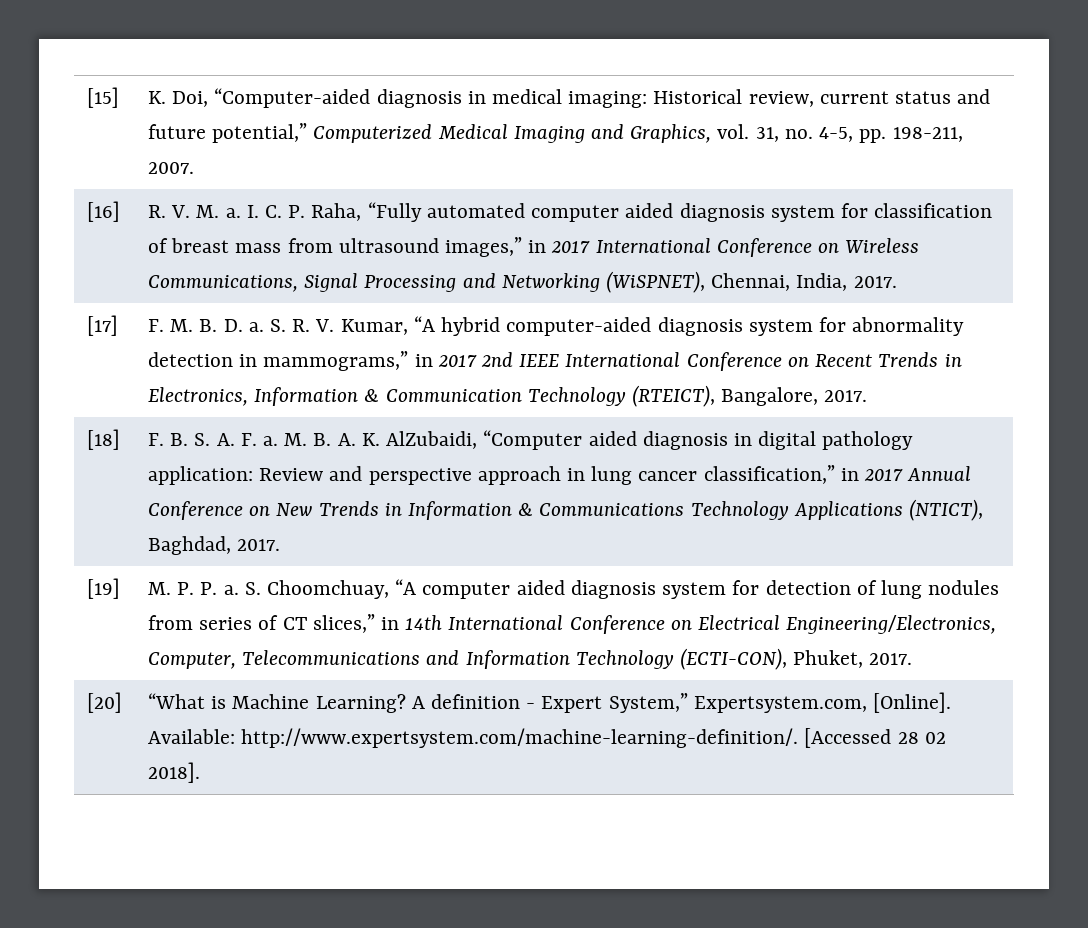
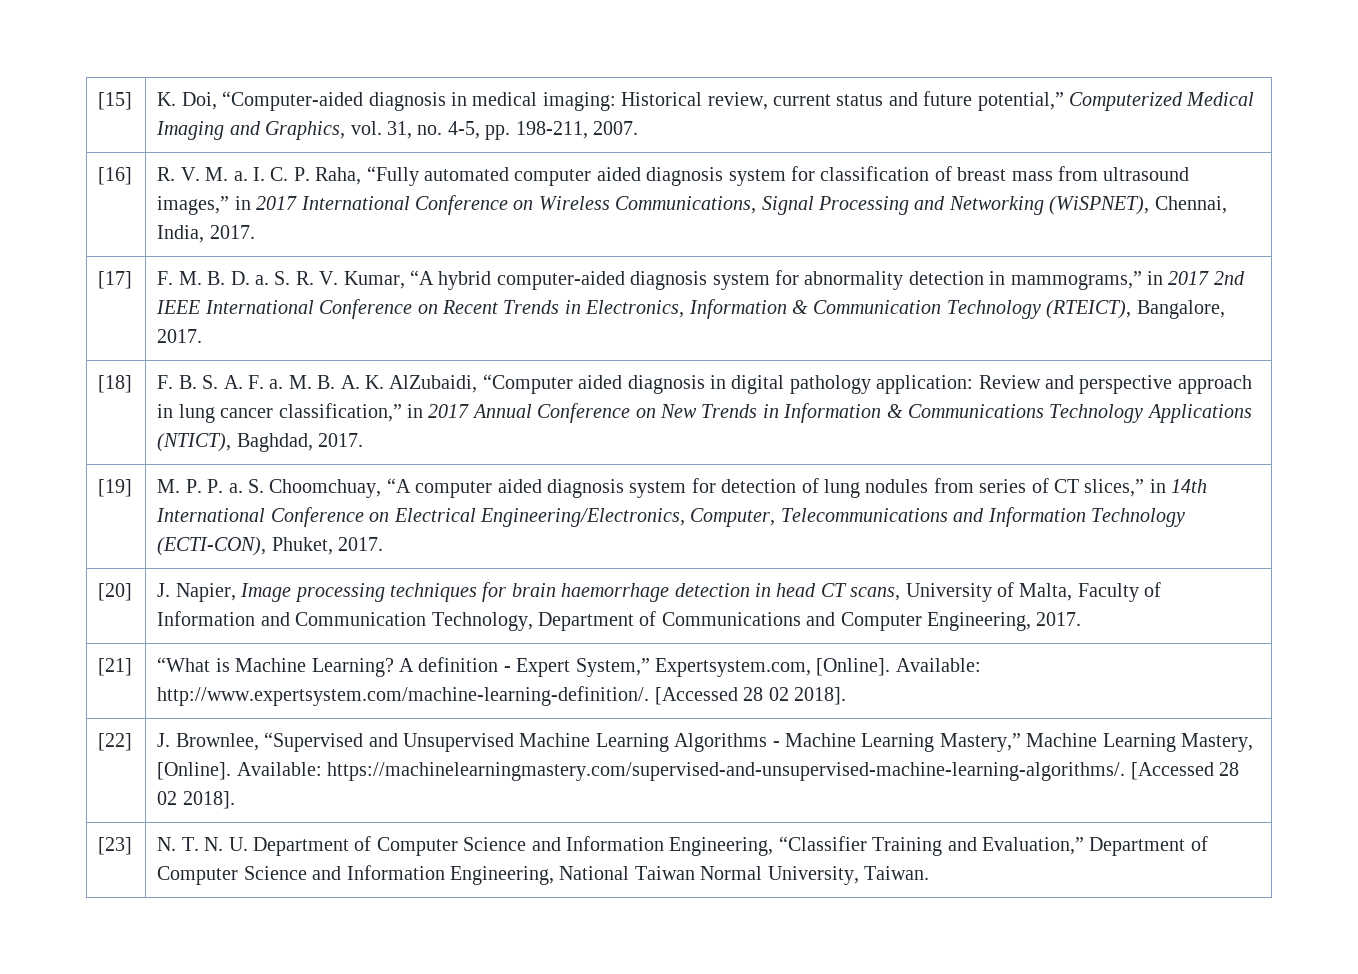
(122, 702) none -> [157,582,1162,602] [157,611,1082,631] [98,658,133,676] | J. Napier, Image processing techniques for brain haemorrhage detection in head CT scans, University of Malta, Faculty of Information and Communication Technology, Department of Communications and Computer Engineering, 2017. // [21]
(200, 772) none -> [98,733,133,751] [157,732,1253,752] [157,762,1239,781] [157,791,235,809] [98,837,133,855] [157,836,1208,856] [157,865,929,885] // [22] | J. Brownlee, “Supervised and Unsupervised Machine Learning Algorithms - Machine Learning Mastery,” Machine Learning Mastery, [Online]. Available: https://machinelearningmastery.com/supervised-and-unsupervised-machine-learning-algorithms/. [Accessed 28 02 2018]. // [23] | N. T. N. U. Department of Computer Science and Information Engineering, “Classifier Training and Evaluation,” Department of Computer Science and Information Engineering, National Taiwan Normal University, Taiwan.

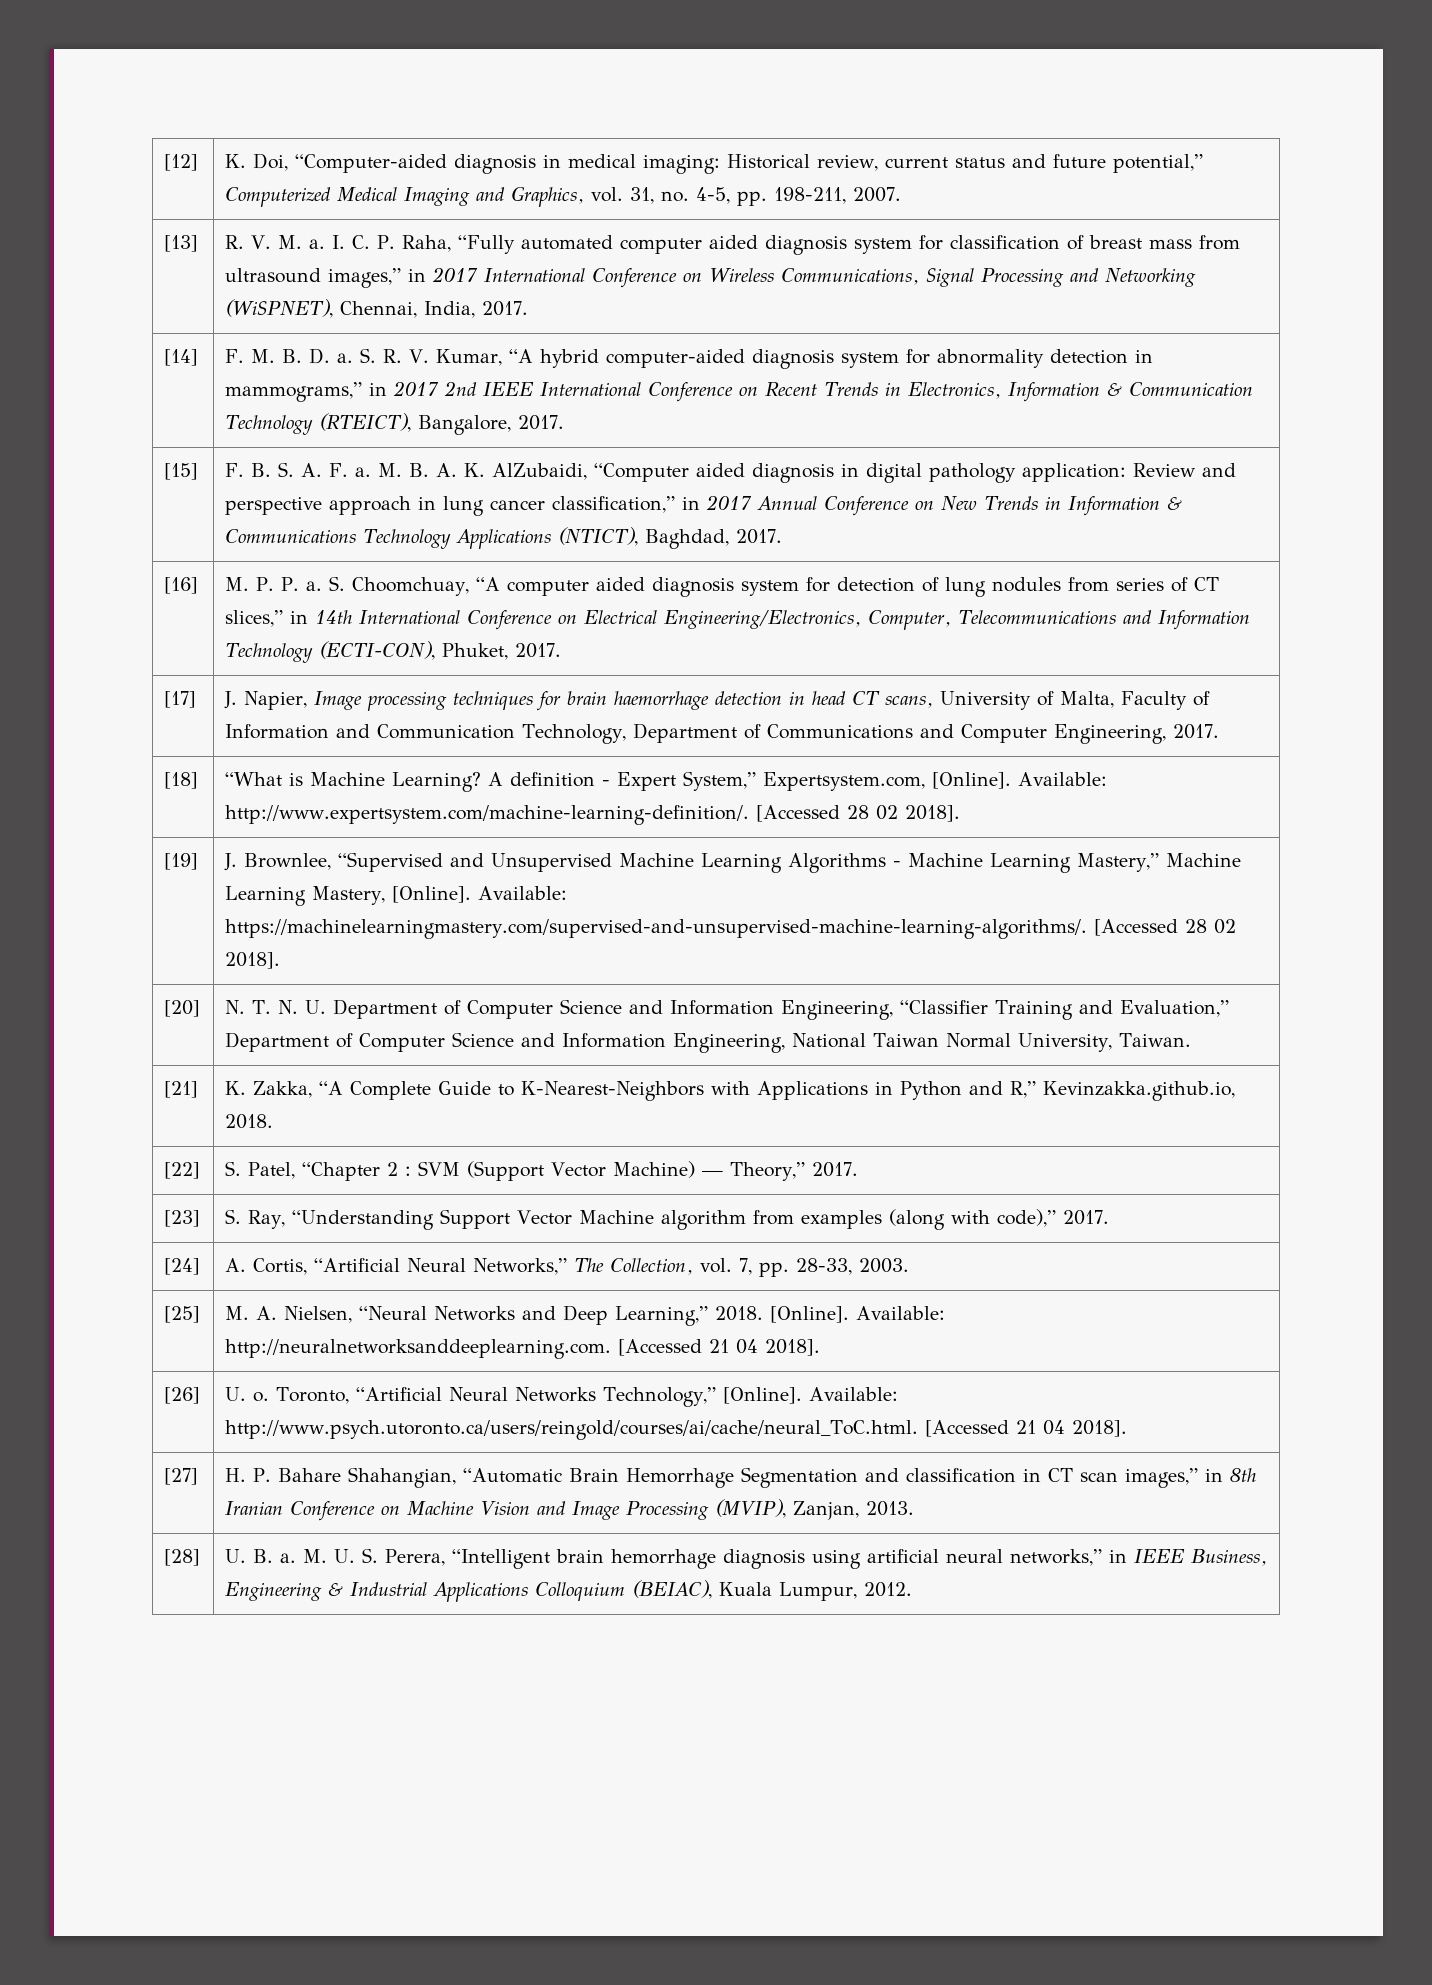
[98,92,133,110] [15] -> [164,154,199,171] [12]
[98,167,133,185] [16] -> [164,235,199,252] [13]
[98,271,133,289] [17] -> [164,349,199,366] [14]
[98,375,133,393] [18] -> [164,463,199,480] [15]
[98,479,133,497] [19] -> [164,577,199,594] [16]
[98,583,133,601] [20] -> [164,691,197,708] [17]
[98,658,133,676] [21] -> [164,772,199,789] [18]
[98,733,133,751] [22] -> [164,853,199,870] [19]
[98,837,133,855] [23] -> [164,1000,201,1017] [20]
(929, 873) none -> [164,1081,199,1098] [225,1081,1236,1101] [225,1114,274,1129] [164,1162,201,1179] [225,1161,859,1181] [164,1210,201,1227] [225,1209,1110,1230] [164,1258,201,1275] [225,1258,910,1277] [164,1306,201,1323] [225,1305,946,1326] [225,1339,821,1359] [164,1387,201,1404] [225,1387,899,1407] [225,1420,1128,1440] [164,1468,199,1485] [225,1467,1257,1488] [225,1499,915,1521] [164,1549,201,1566] [225,1548,1268,1569] [225,1580,913,1602] // [21] | K. Zakka, “A Complete Guide to K-Nearest-Neighbors with Applications in Python and R,” Kevinzakka.github.io, 2018. // [22] | S. Patel, “Chapter 2 : SVM (Support Vector Machine) — Theory,” 2017. // [23] | S. Ray, “Understanding Support Vector Machine algorithm from examples (along with code),” 2017. // [24] | A. Cortis, “Artificial Neural Networks,” The Collection, vol. 7, pp. 28-33, 2003. // [25] | M. A. Nielsen, “Neural Networks and Deep Learning,” 2018. [Online]. Available: http://neuralnetworksanddeeplearning.com. [Accessed 21 04 2018]. // [26] | U. o. Toronto, “Artificial Neural Networks Technology,” [Online]. Available: http://www.psych.utoronto.ca/users/reingold/courses/ai/cache/neural_ToC.html. [Accessed 21 04 2018]. // [27] | H. P. Bahare Shahangian, “Automatic Brain Hemorrhage Segmentation and classification in CT scan images,” in 8th Iranian Conference on Machine Vision and Image Processing (MVIP), Zanjan, 2013. // [28] | U. B. a. M. U. S. Perera, “Intelligent brain hemorrhage diagnosis using artificial neural networks,” in IEEE Business, Engineering & Industrial Applications Colloquium (BEIAC), Kuala Lumpur, 2012.

